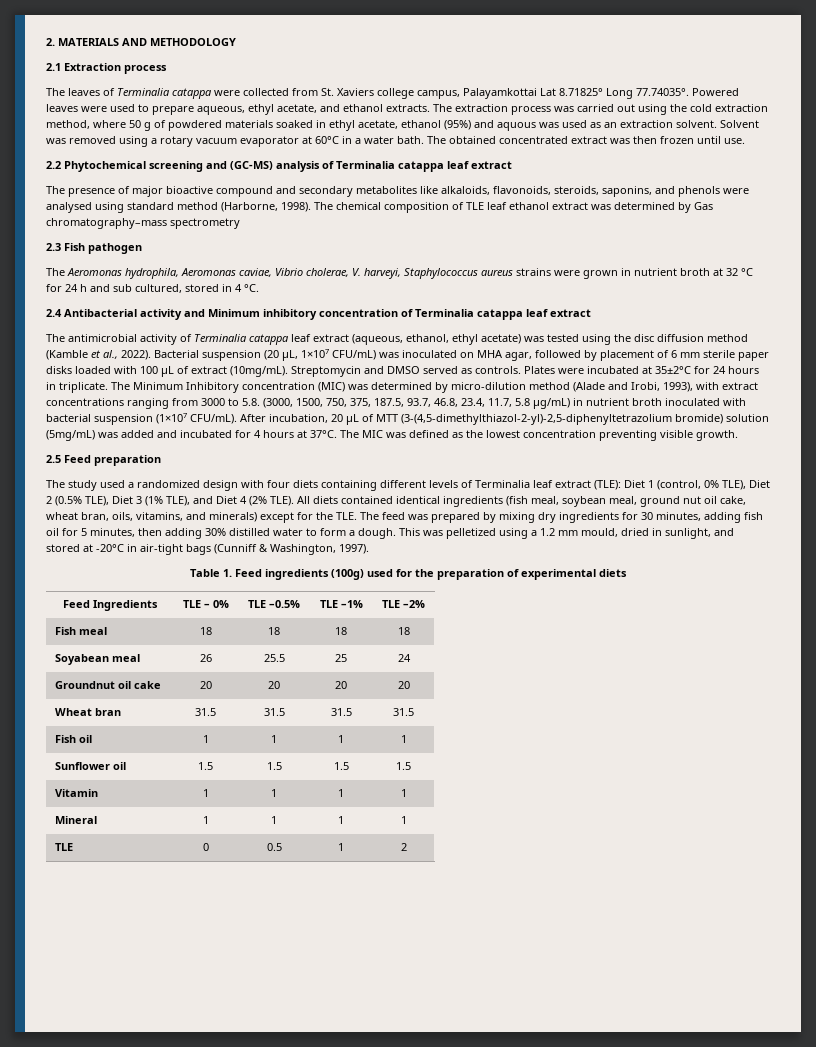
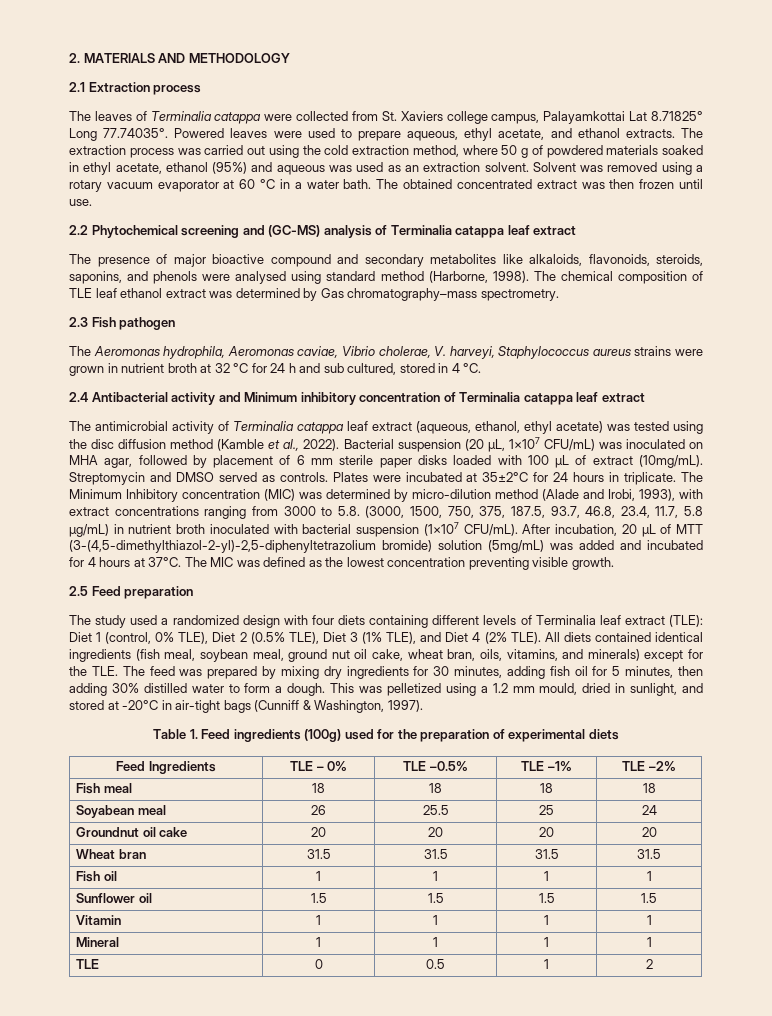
[497,122,536,131] aquous -> [276,165,325,175] aqueous
[315,136,339,144] 60°C -> [239,179,276,189] 60 °C
[170,218,240,229] spectrometry -> [480,289,559,301] spectrometry.

